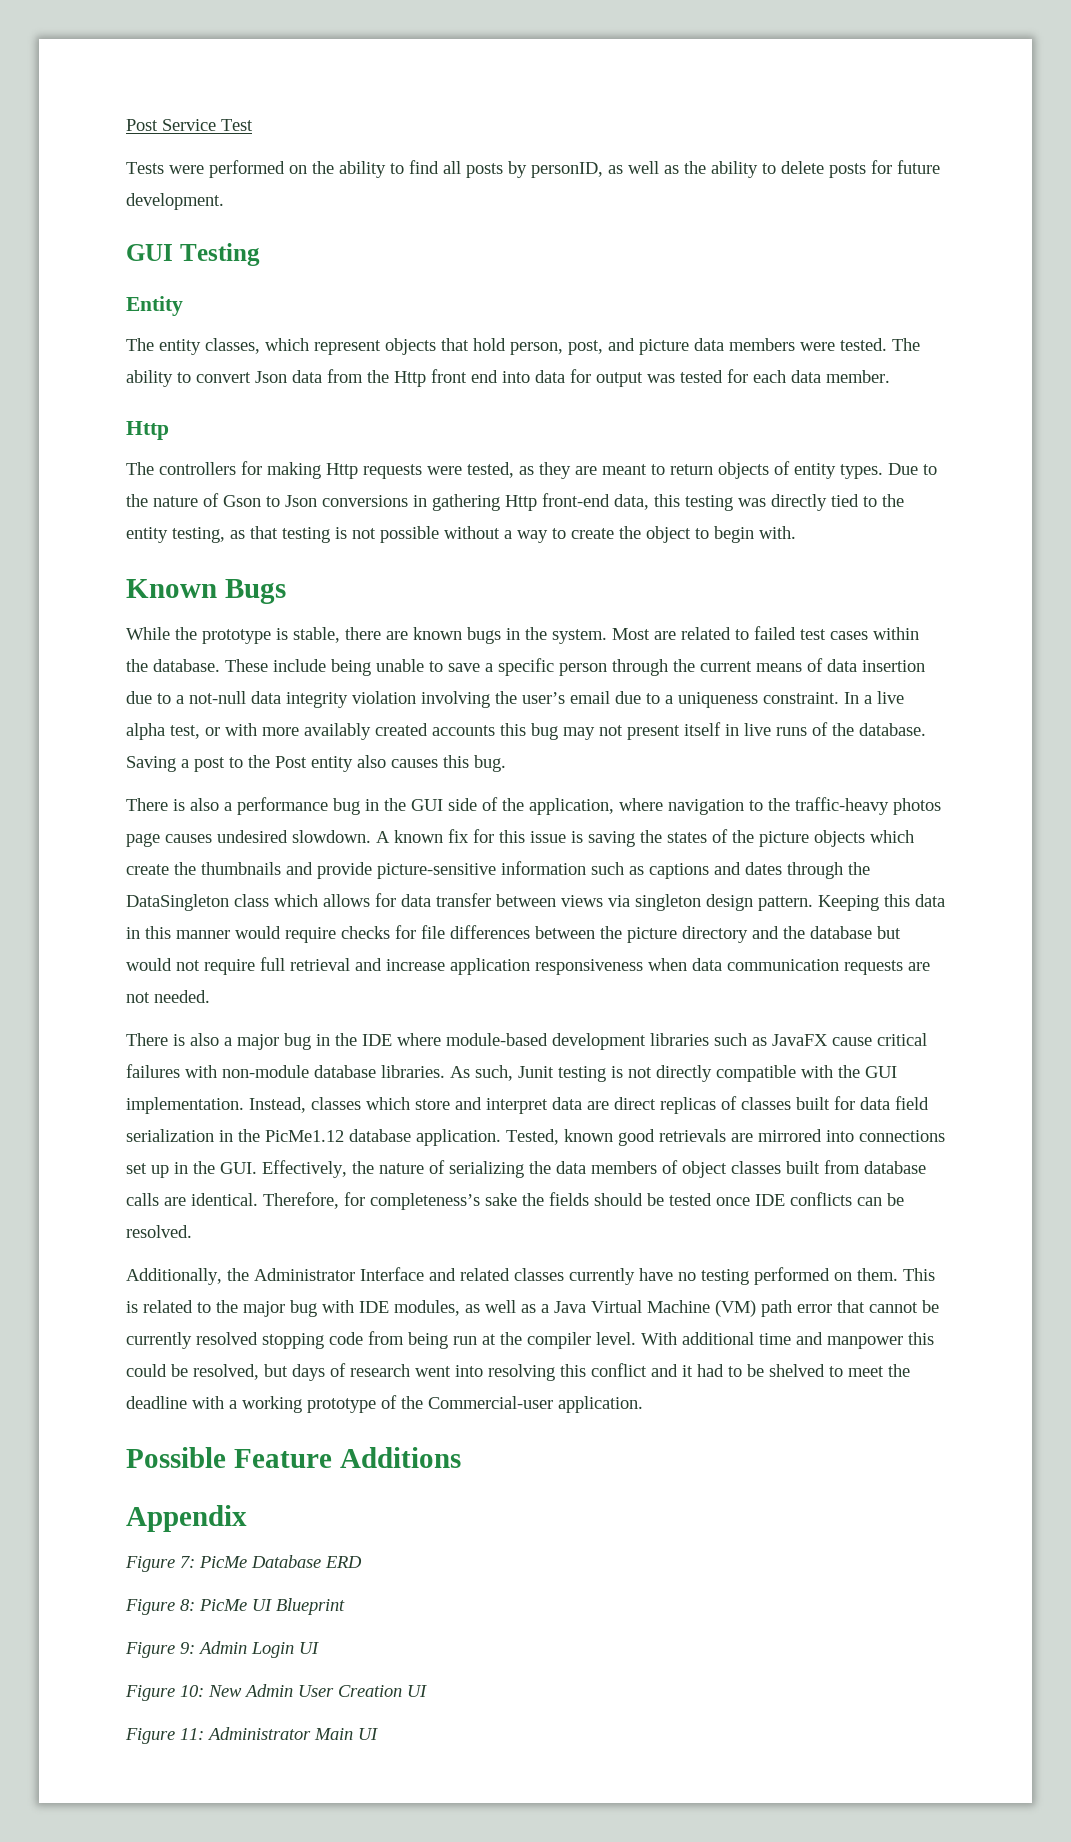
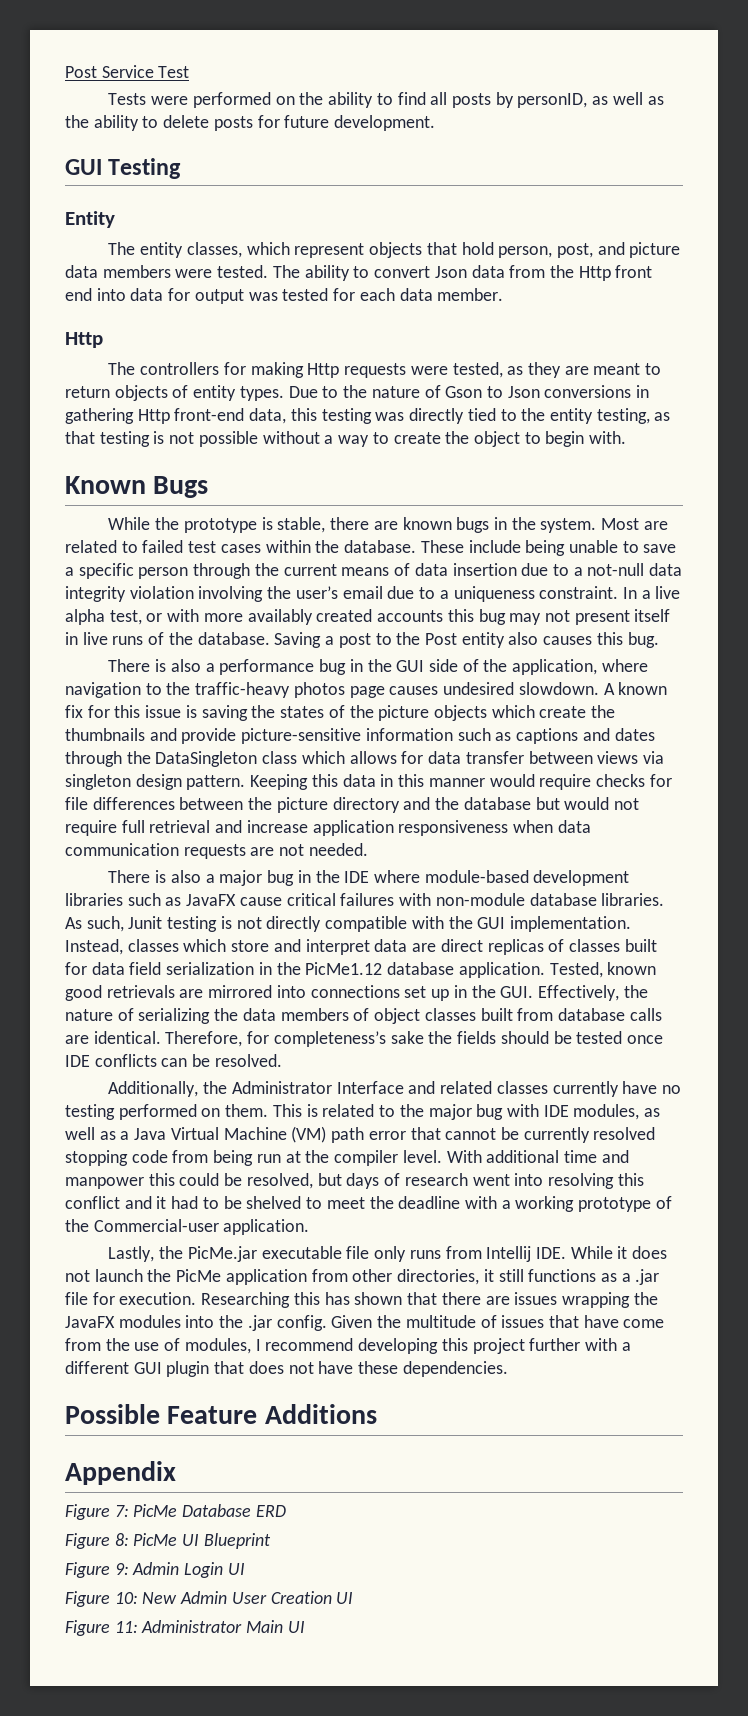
(643, 1404) none -> [108,1246,668,1262] [65,1269,660,1285] [65,1292,658,1308] [65,1315,665,1331] [65,1338,631,1354] [65,1361,508,1377] // Lastly, the PicMe.jar executable file only runs from Intellij IDE. While it does not launch the PicMe application from other directories, it still functions as a .jar file for execution. Researching this has shown that there are issues wrapping the JavaFX modules into the .jar config. Given the multitude of issues that have come from the use of modules, I recommend developing this project further with a different GUI plugin that does not have these dependencies.

